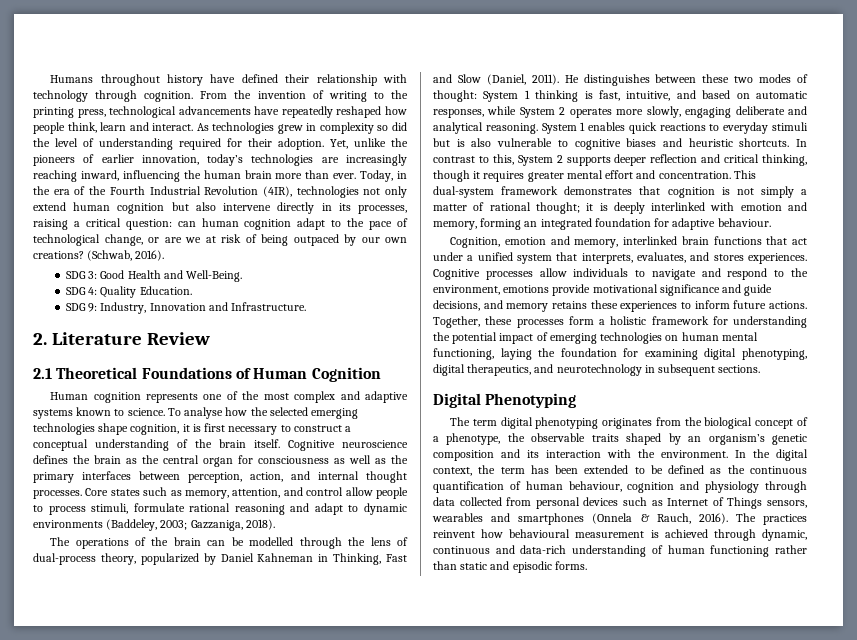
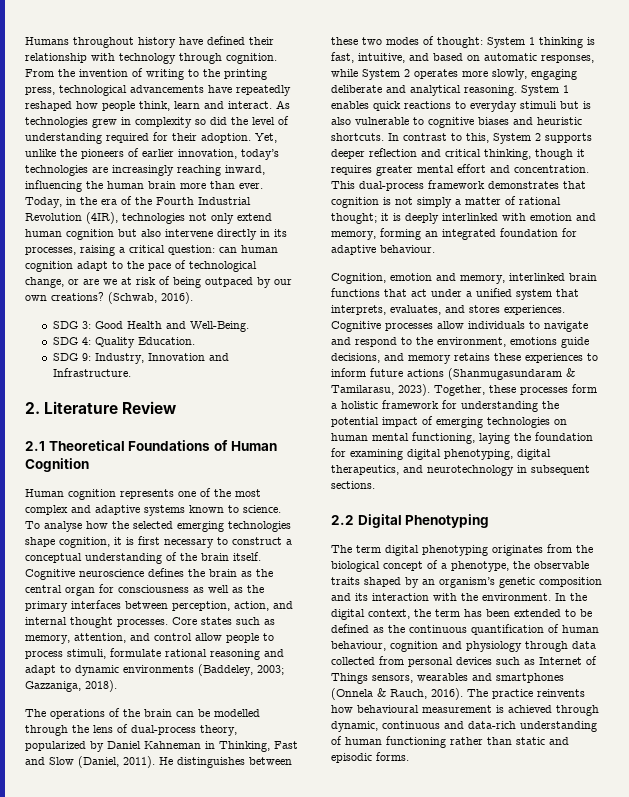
[433,186,494,198] dual-system -> [359,181,424,191] dual-process
[552,284,742,296] provide motivational significance and -> (557, 341) none
[769,301,807,309] actions. -> [407,368,575,380] [331,384,430,396] actions (Shanmugasundaram & Tamilarasu, 2023).
(761, 369) none -> [331,515,354,525] 2.2
[763,514,807,525] [433,530,475,538] practices reinvent -> [492,689,585,699] practice reinvents

